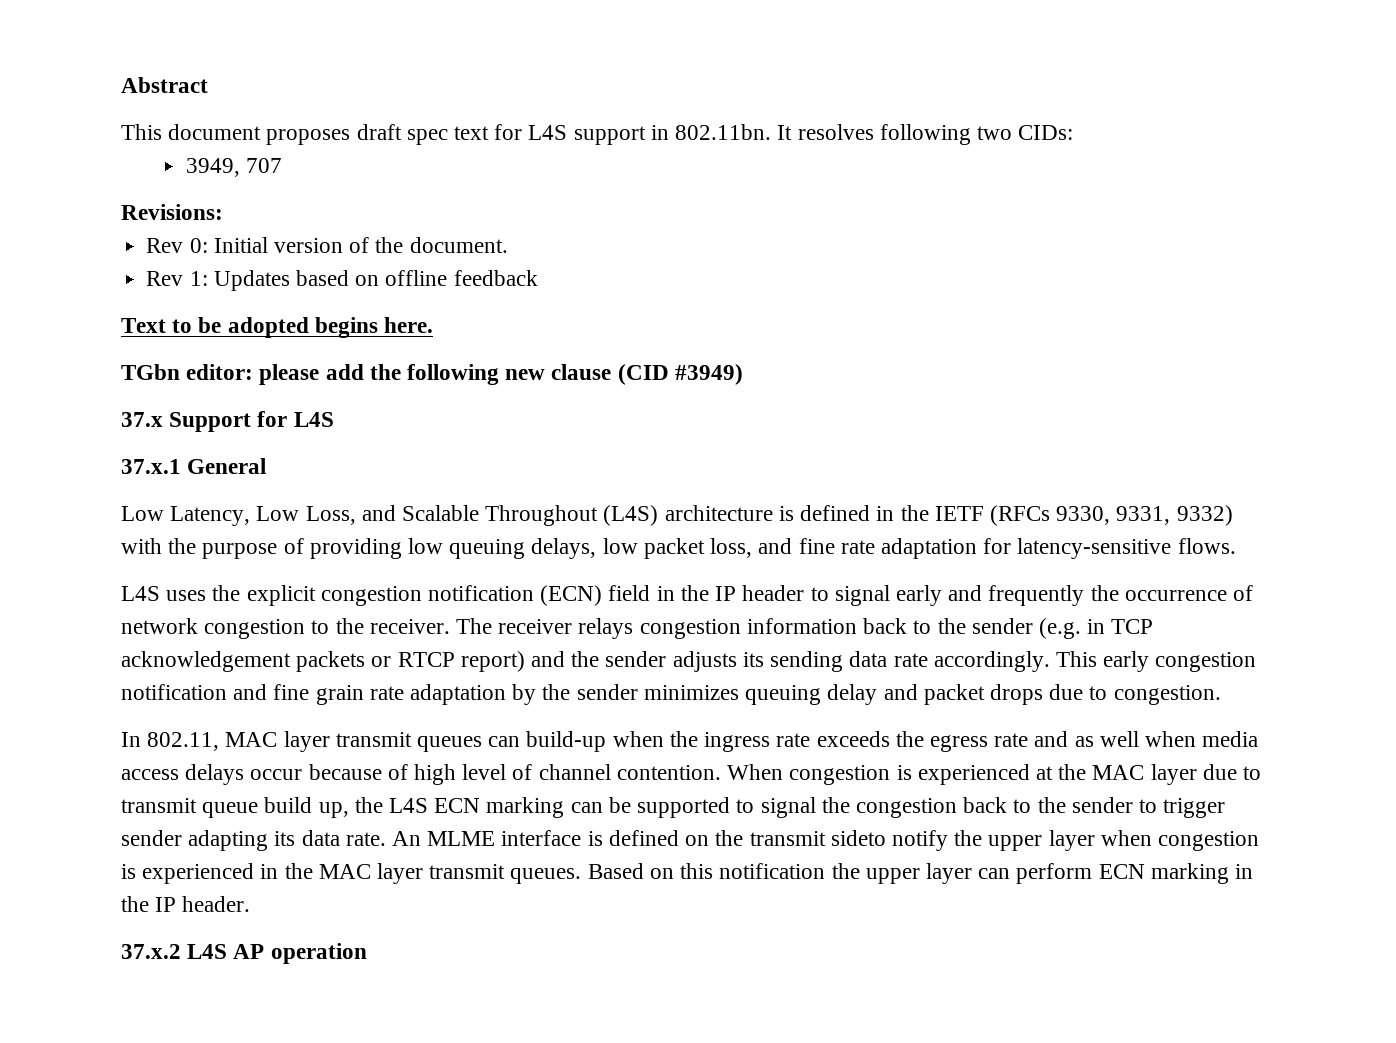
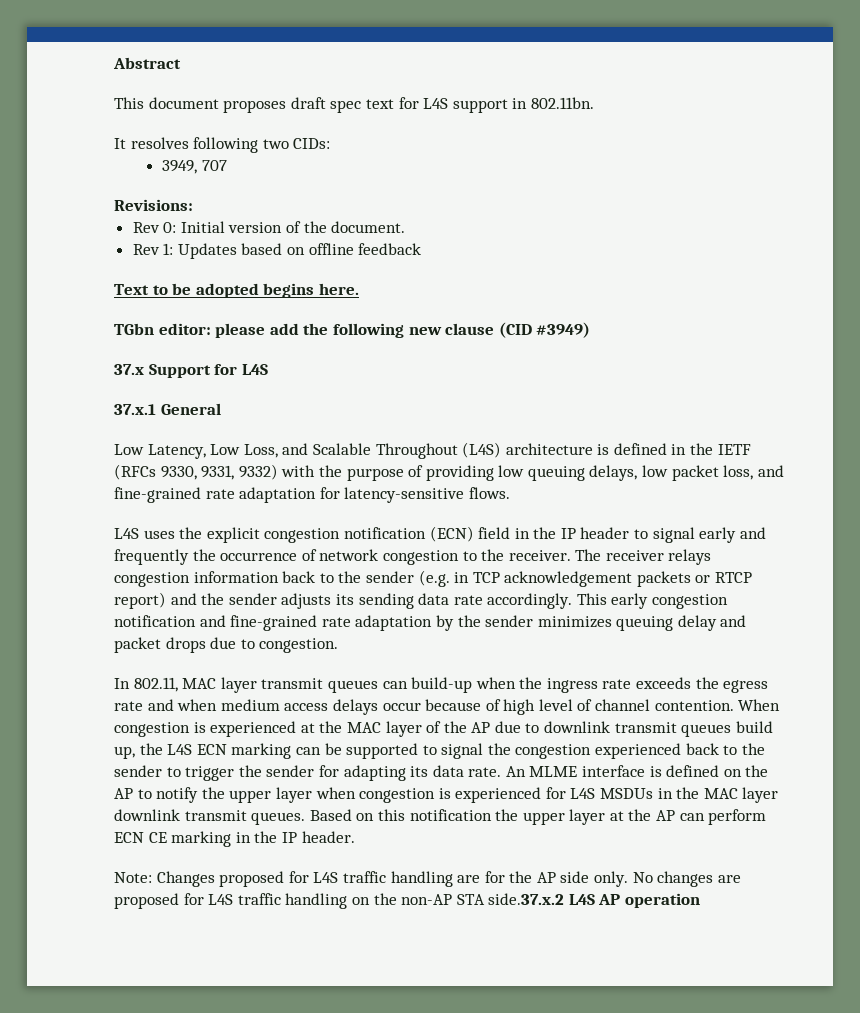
(772, 132) none -> (594, 103) //
[798,538,835,554] fine -> [114,487,201,503] fine-grained
[273,684,364,705] fine grain -> [230,615,318,631] fine-grained
[1074,731,1259,747] as well when media -> [177,699,280,711] when medium
[1202,764,1261,780] [121,798,259,818] due to transmit queue -> [426,721,732,737] of the AP due to downlink transmit queues
(957, 808) none -> [595,743,682,759] experienced
[121,830,182,846] sender -> [238,765,339,777] the sender for
[749,830,886,846] transmit sideto -> [114,788,152,799] AP to
(255, 873) none -> [545,787,654,799] for L4S MSDUs
(424, 873) none -> [114,809,180,821] downlink
(972, 873) none -> [609,809,676,821] at the AP
(1145, 871) none -> [148,832,167,843] CE
[121,944,181,959] 37.x.2 -> [114,871,741,887] [114,893,565,909] Note: Changes proposed for L4S traffic handling are for the AP side only. No changes are proposed for L4S traffic handling on the non-AP STA side.37.x.2

